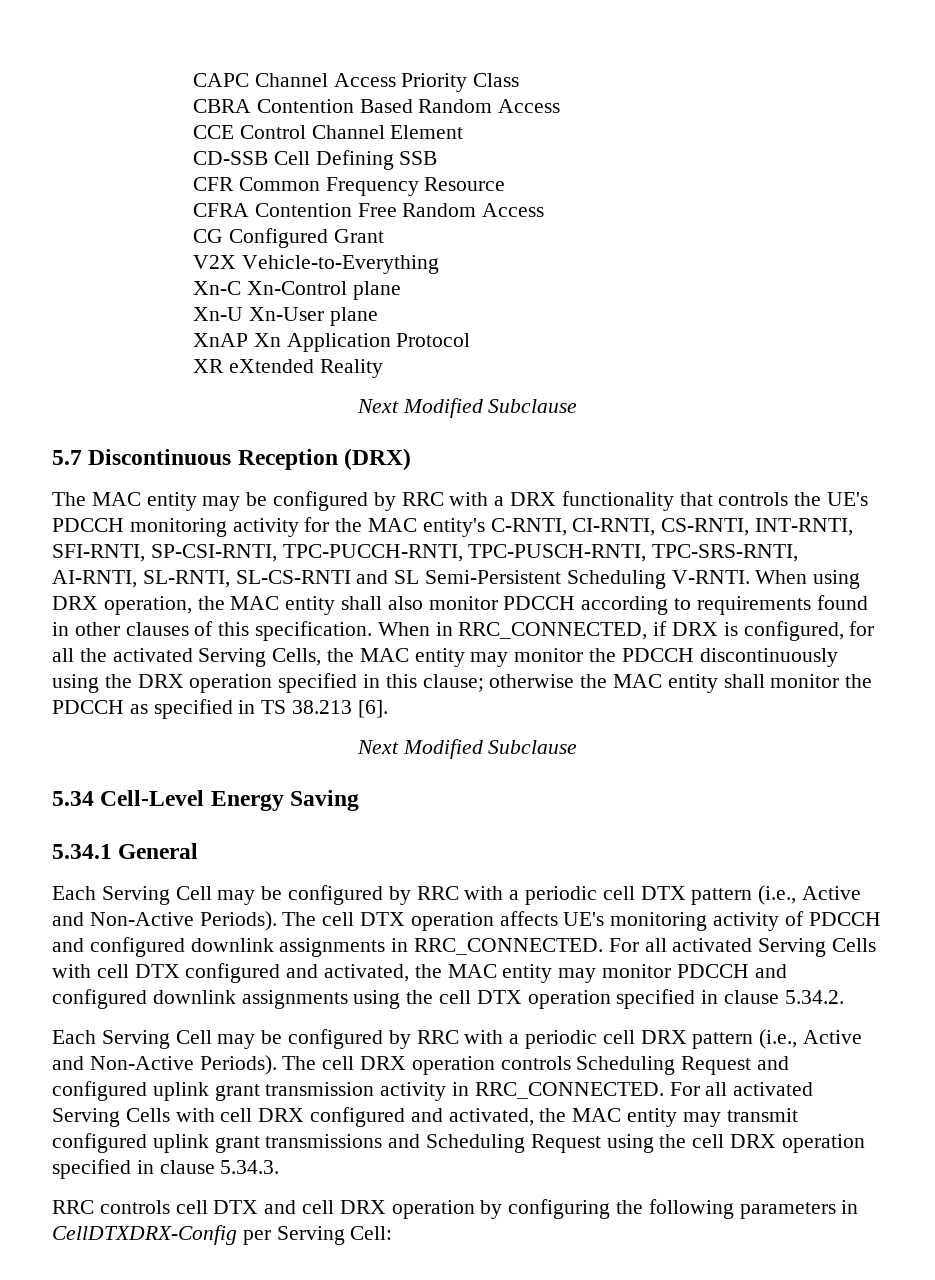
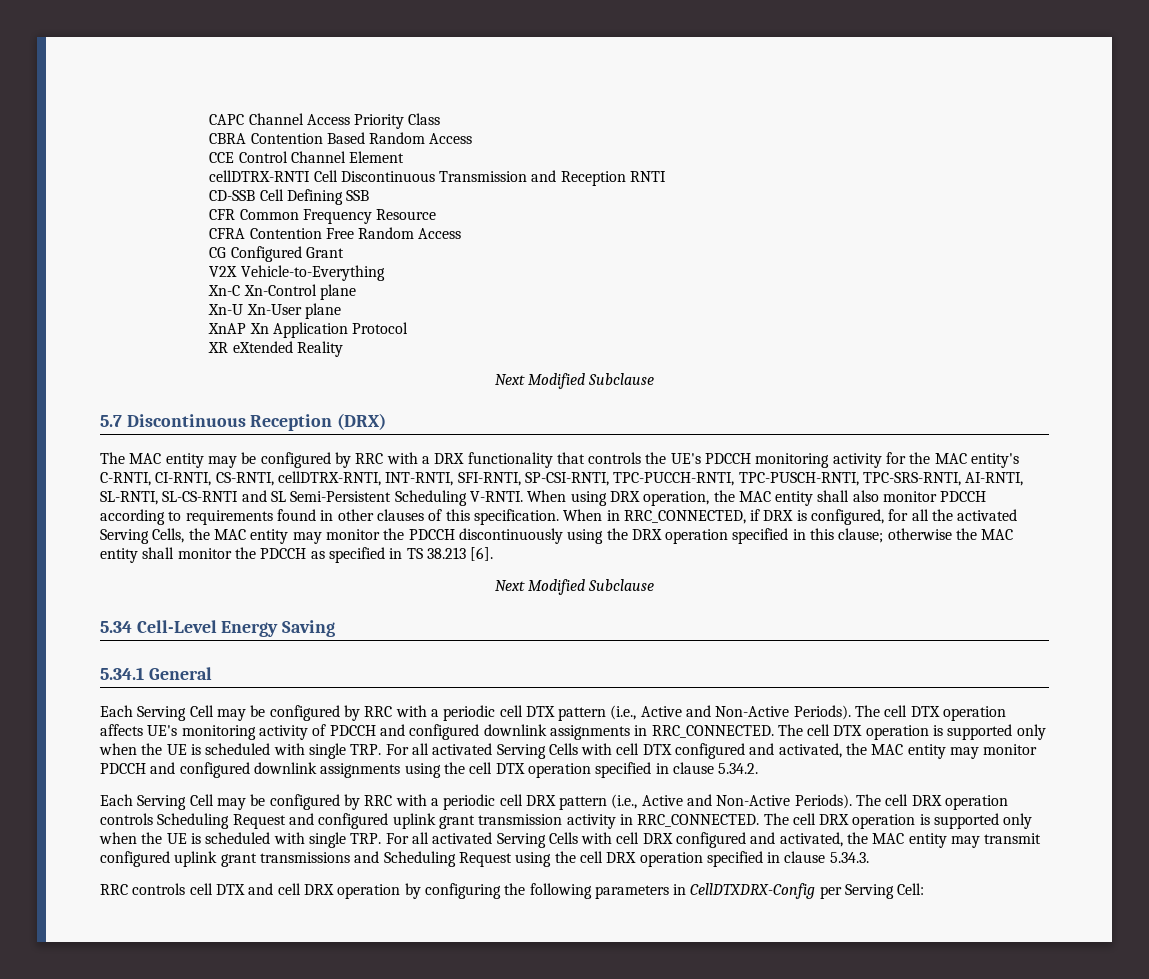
(464, 132) none -> [209,170,667,186] // cellDTRX-RNTI Cell Discontinuous Transmission and Reception RNTI
(750, 527) none -> [277,471,381,486] cellDTRX-RNTI,
(604, 946) none -> [777,724,1046,740] [99,743,382,759] The cell DTX operation is supported only when the UE is scheduled with single TRP.
(664, 1090) none -> [763,813,1033,829] [99,832,382,848] The cell DRX operation is supported only when the UE is scheduled with single TRP.

